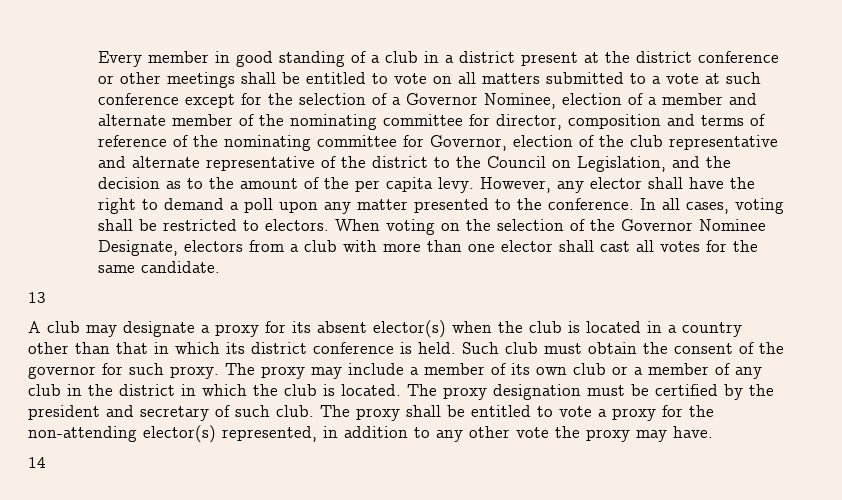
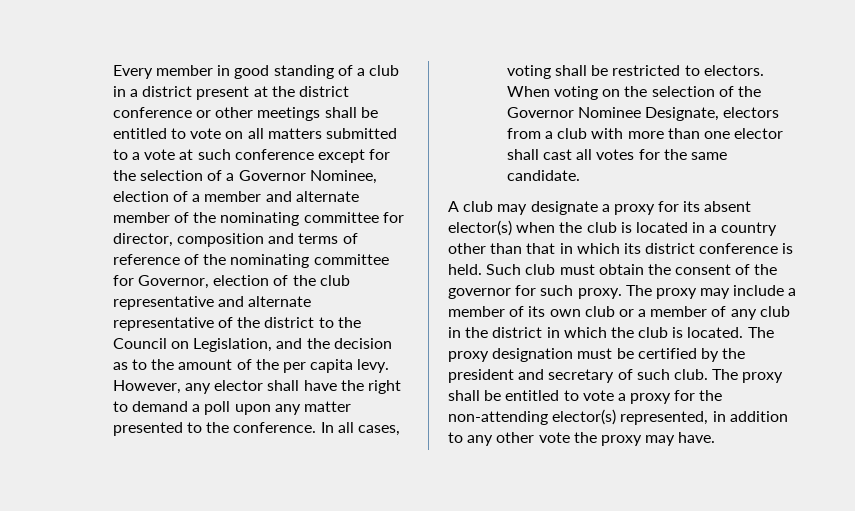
[28,292,46,303] // 13 -> (580, 175) none
[28,457,46,468] // 14 -> (716, 437) none

